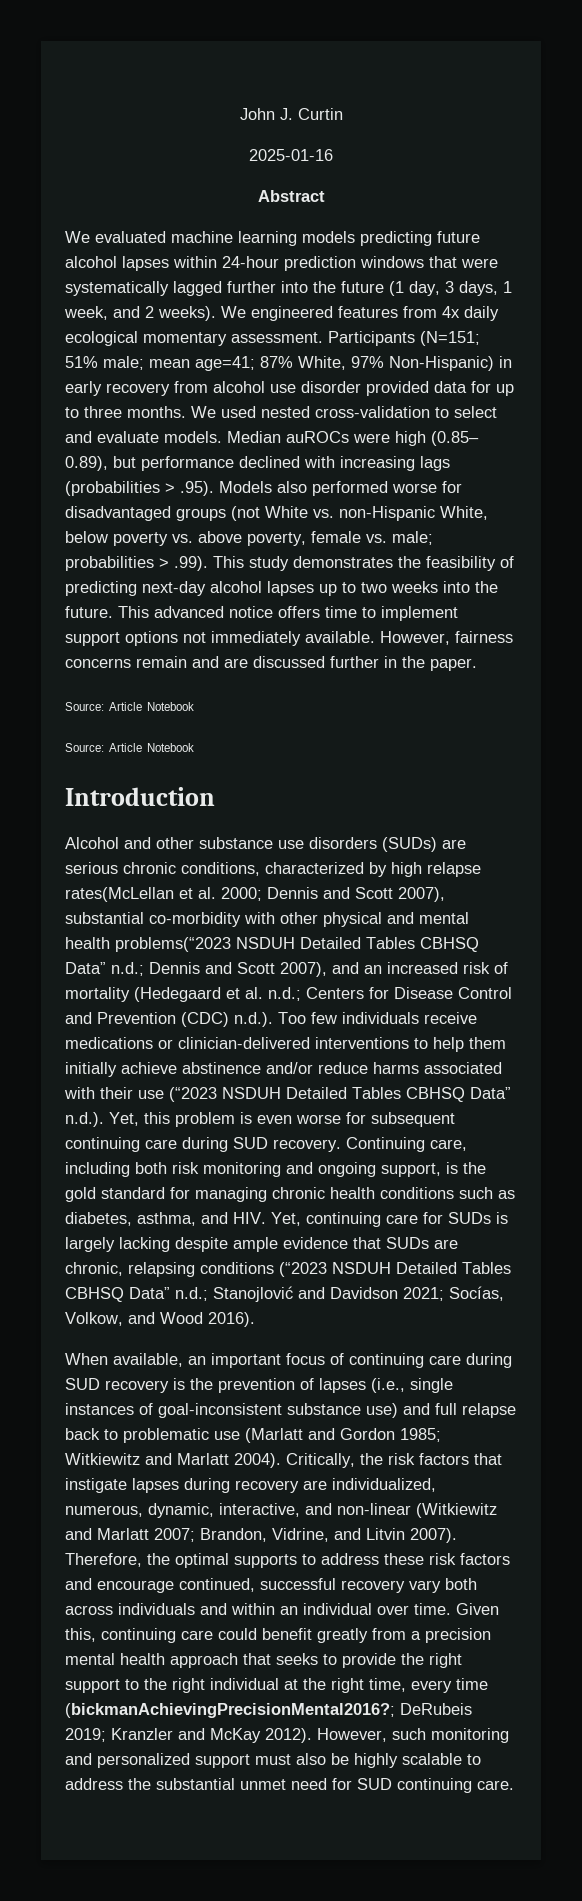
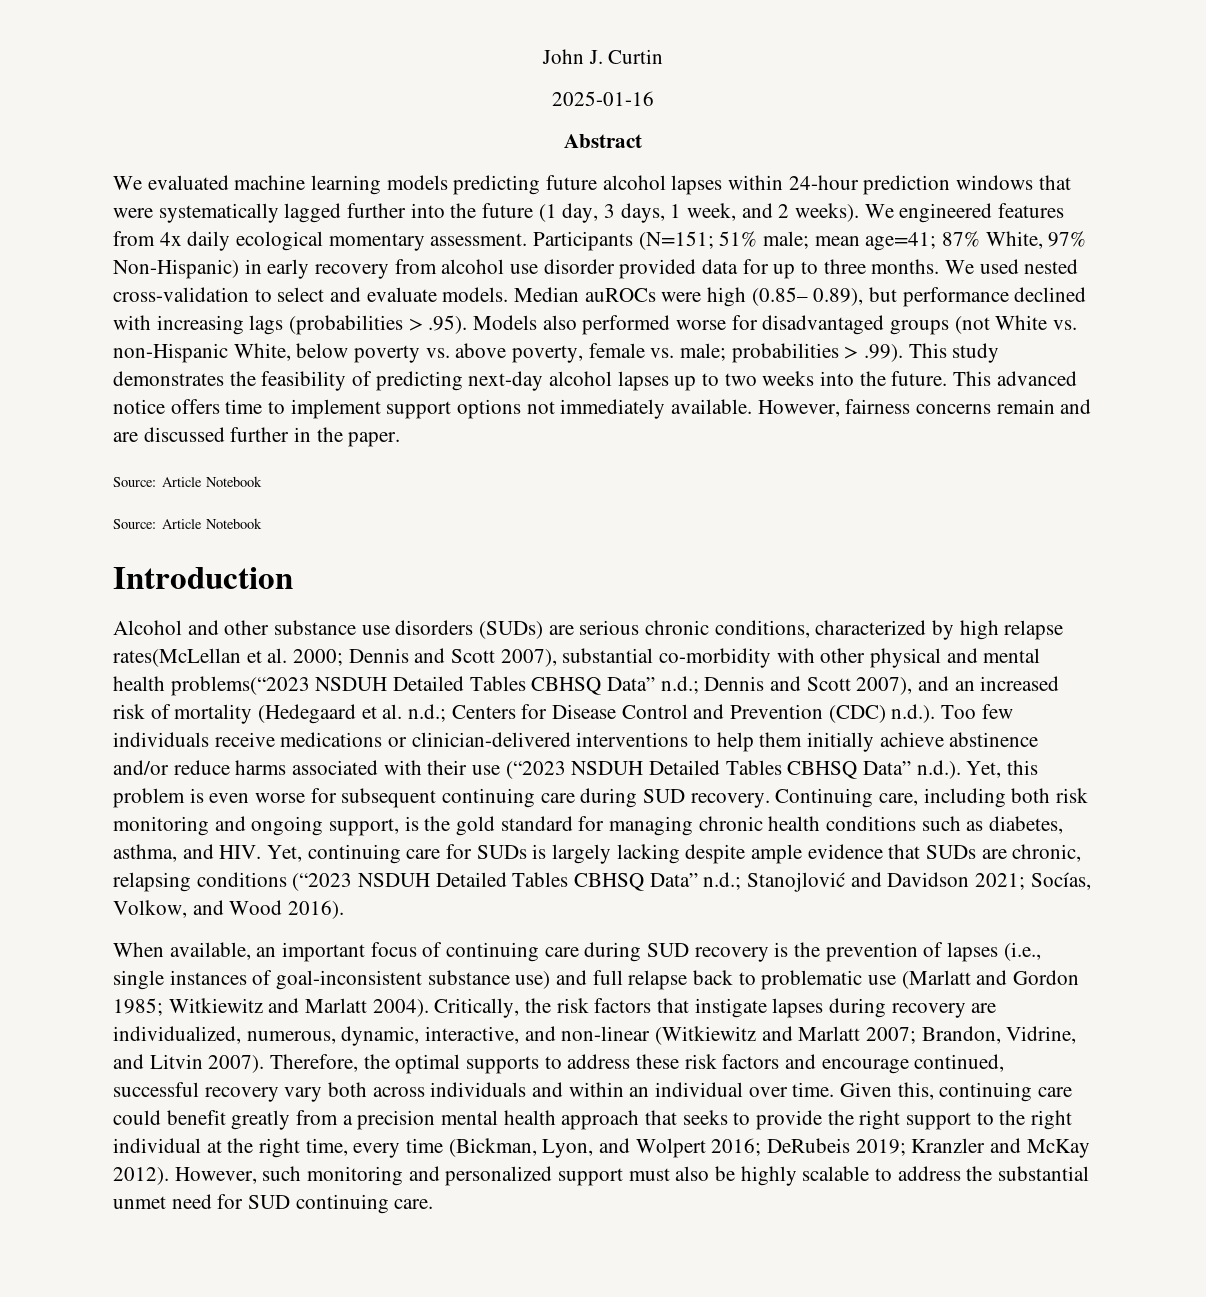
[65,1703,395,1718] (bickmanAchievingPrecisionMental2016?; -> [448,1138,762,1158] (Bickman, Lyon, and Wolpert 2016;

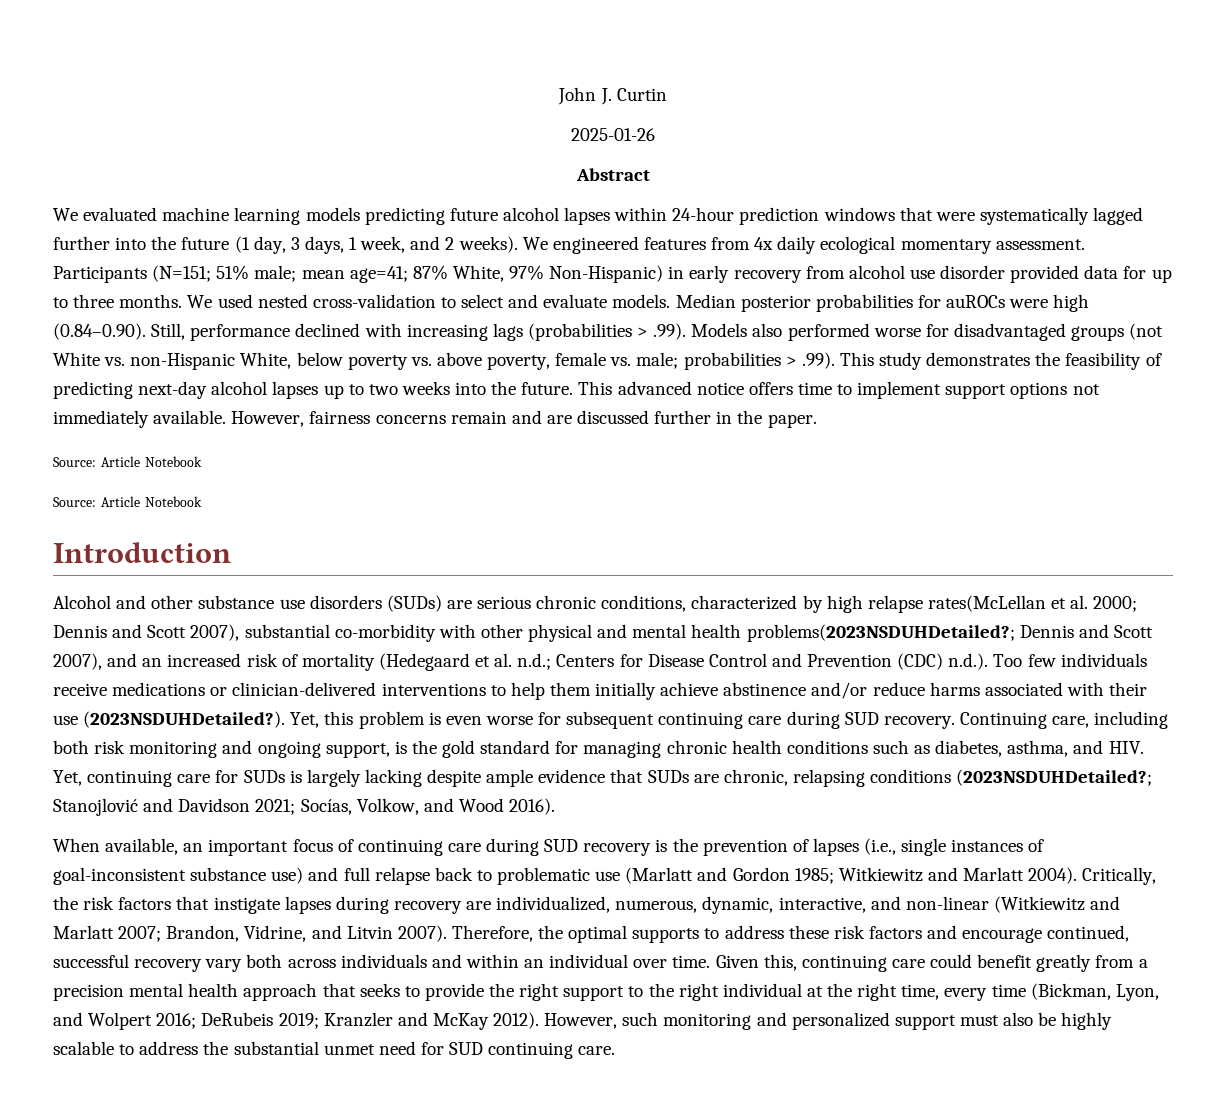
[552,91,654,106] 2025-01-16 -> [571,128,655,141] 2025-01-26
[584,287,898,307] auROCs were high (0.85– 0.89), but -> [740,294,1090,312] [53,323,186,340] posterior probabilities for auROCs were high (0.84–0.90). Still,
[428,315,468,334] .95). -> [653,323,687,340] .99).
[170,676,699,696] problems(“2023 NSDUH Detailed Tables CBHSQ Data” n.d.; -> [746,624,1015,642] problems(2023NSDUHDetailed?;
[505,760,961,779] (“2023 NSDUH Detailed Tables CBHSQ Data” n.d.). -> [83,711,286,728] (2023NSDUHDetailed?).
[292,872,742,891] (“2023 NSDUH Detailed Tables CBHSQ Data” n.d.; -> [956,769,1153,786] (2023NSDUHDetailed?;

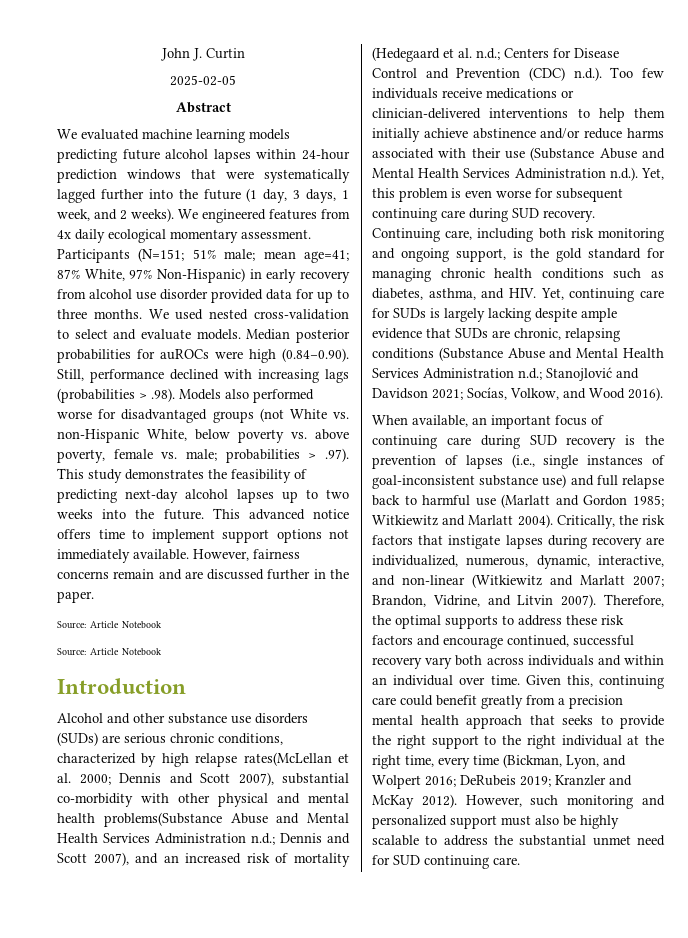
[571,128,655,141] 2025-01-26 -> [170,75,236,86] 2025-02-05
[653,323,687,340] .99). -> [151,388,175,402] .98).
[801,352,835,369] .99). -> [325,448,349,462] .97).
[746,624,1015,642] problems(2023NSDUHDetailed?; -> [103,812,349,827] [57,833,275,845] problems(Substance Abuse and Mental Health Services Administration n.d.;
[83,711,286,728] (2023NSDUHDetailed?). -> [530,147,665,161] [372,167,638,181] (Substance Abuse and Mental Health Services Administration n.d.).
[956,769,1153,786] (2023NSDUHDetailed?; -> [438,347,664,361] [372,368,542,380] (Substance Abuse and Mental Health Services Administration n.d.;
[497,867,591,885] problematic -> [422,495,471,506] harmful

